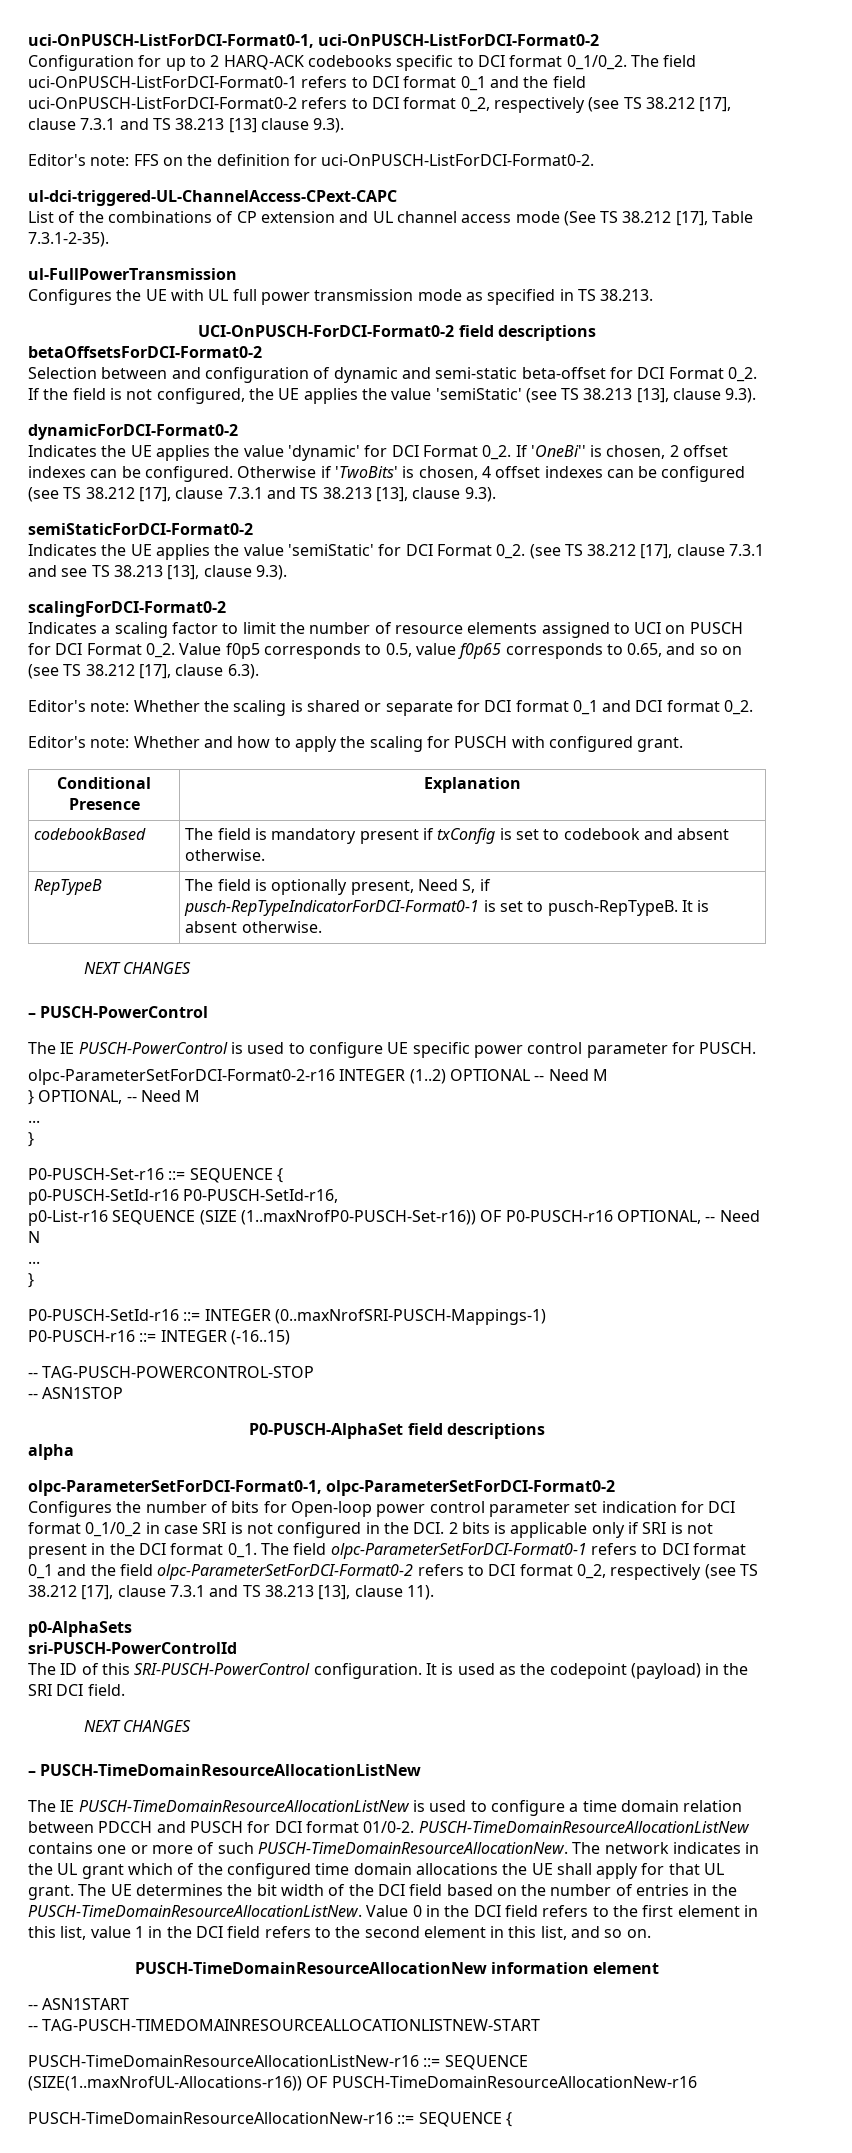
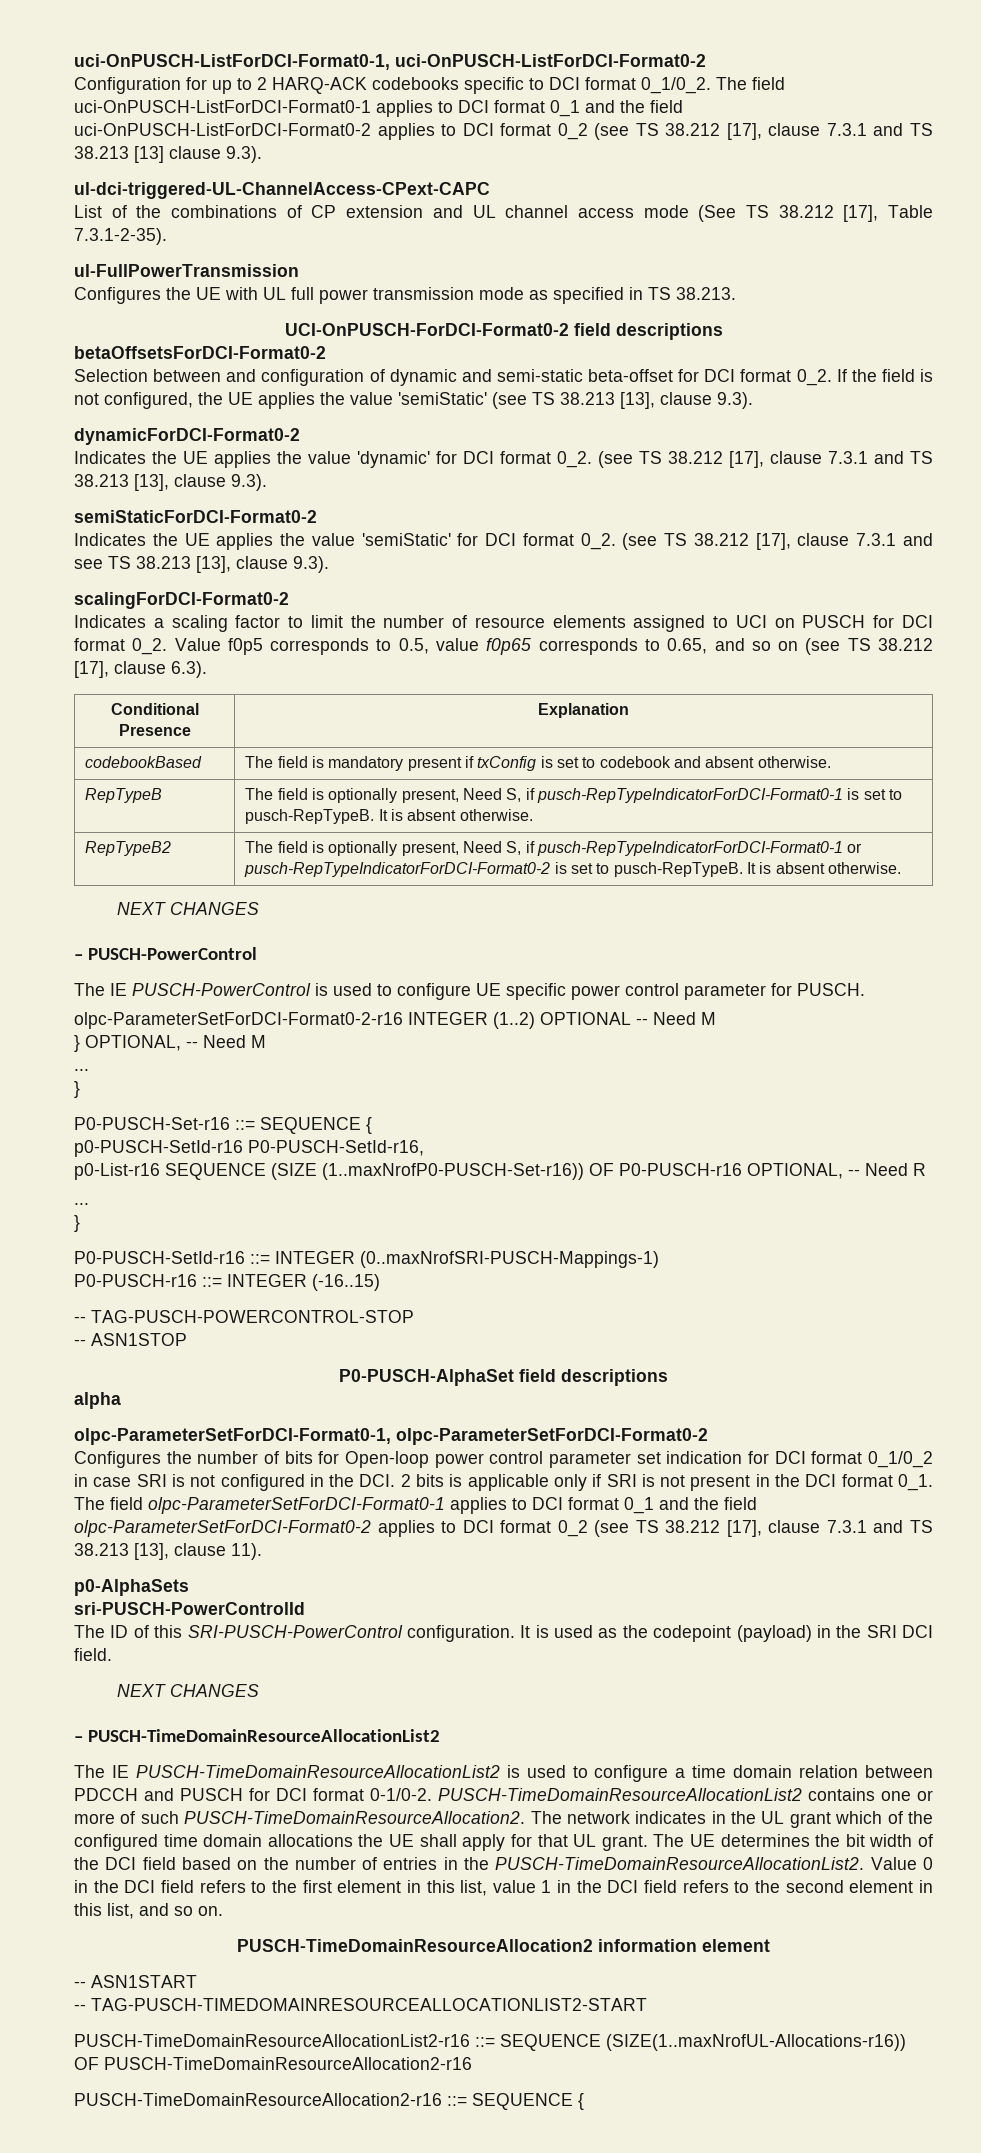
[301,76,348,88] refers -> [376,100,433,117] applies
[301,97,585,113] refers to DCI format 0_2, respectively -> [377,123,588,140] applies to DCI format 0_2
[28,154,595,166] // Editor's note: FFS on the definition for uci-OnPUSCH-ListForDCI-Format0-2. -> (262, 154) none
[668,367,724,379] Format -> [740,369,792,382] format
[422,445,729,460] [28,466,746,482] Format 0_2. If 'OneBi'' is chosen, 2 offset indexes can be configured. Otherwise if 'TwoBits' is chosen, 4 offset indexes can be configured -> [500,451,592,468] format 0_2.
[436,544,492,556] Format -> [522,533,574,546] format
[86,643,142,655] Format -> [74,638,125,651] format
[28,700,754,716] [28,736,684,752] // Editor's note: Whether the scaling is shared or separate for DCI format 0_1 and DCI format 0_2. // Editor's note: Whether and how to apply the scaling for PUSCH with configured grant. -> (207, 669) none
(322, 927) none -> [85,841,172,856] [245,841,863,856] [244,862,901,877] // RepTypeB2 | The field is optionally present, Need S, if pusch-RepTypeIndicatorForDCI-Format0-1 or pusch-RepTypeIndicatorForDCI-Format0-2 is set to pusch-RepTypeB. It is absent otherwise.
[28,1231,40,1243] N -> [913,1163,926,1176] R
[590,1543,637,1555] refers -> [450,1497,507,1514] applies
[417,1564,702,1580] refers to DCI format 0_2, respectively -> [377,1520,588,1537] applies to DCI format 0_2
[40,1764,422,1776] [28,1800,410,1812] PUSCH-TimeDomainResourceAllocationListNew // The IE PUSCH-TimeDomainResourceAllocationListNew -> [87,1729,440,1742] [74,1765,500,1778] PUSCH-TimeDomainResourceAllocationList2 // The IE PUSCH-TimeDomainResourceAllocationList2
[363,1821,750,1833] 01/0-2. PUSCH-TimeDomainResourceAllocationListNew -> [370,1788,802,1801] 0-1/0-2. PUSCH-TimeDomainResourceAllocationList2
[257,1842,568,1854] PUSCH-TimeDomainResourceAllocationNew. -> [184,1811,526,1824] PUSCH-TimeDomainResourceAllocation2.
[28,1905,362,1917] PUSCH-TimeDomainResourceAllocationListNew. -> [495,1857,865,1870] PUSCH-TimeDomainResourceAllocationList2.
[134,1962,487,1974] PUSCH-TimeDomainResourceAllocationNew -> [237,1939,593,1952] PUSCH-TimeDomainResourceAllocation2
[42,2019,541,2031] [28,2055,419,2067] TAG-PUSCH-TIMEDOMAINRESOURCEALLOCATIONLISTNEW-START // PUSCH-TimeDomainResourceAllocationListNew-r16 -> [91,1998,647,2011] [74,2034,470,2047] TAG-PUSCH-TIMEDOMAINRESOURCEALLOCATIONLIST2-START // PUSCH-TimeDomainResourceAllocationList2-r16
[331,2076,697,2088] [28,2112,393,2124] PUSCH-TimeDomainResourceAllocationNew-r16 // PUSCH-TimeDomainResourceAllocationNew-r16 -> [104,2057,472,2070] [74,2093,442,2106] PUSCH-TimeDomainResourceAllocation2-r16 // PUSCH-TimeDomainResourceAllocation2-r16

